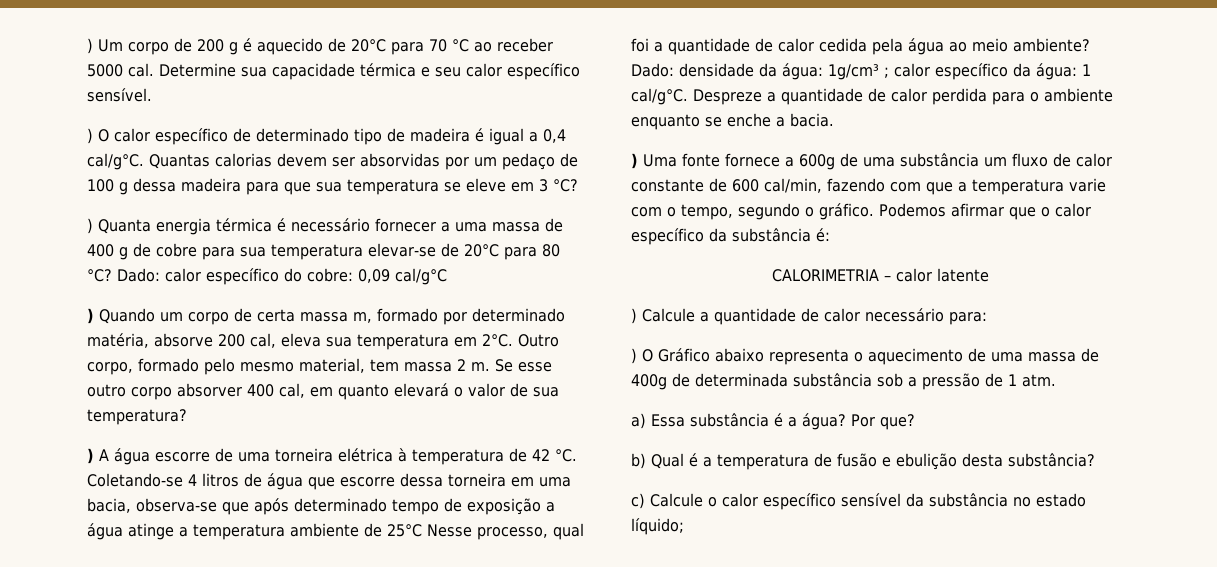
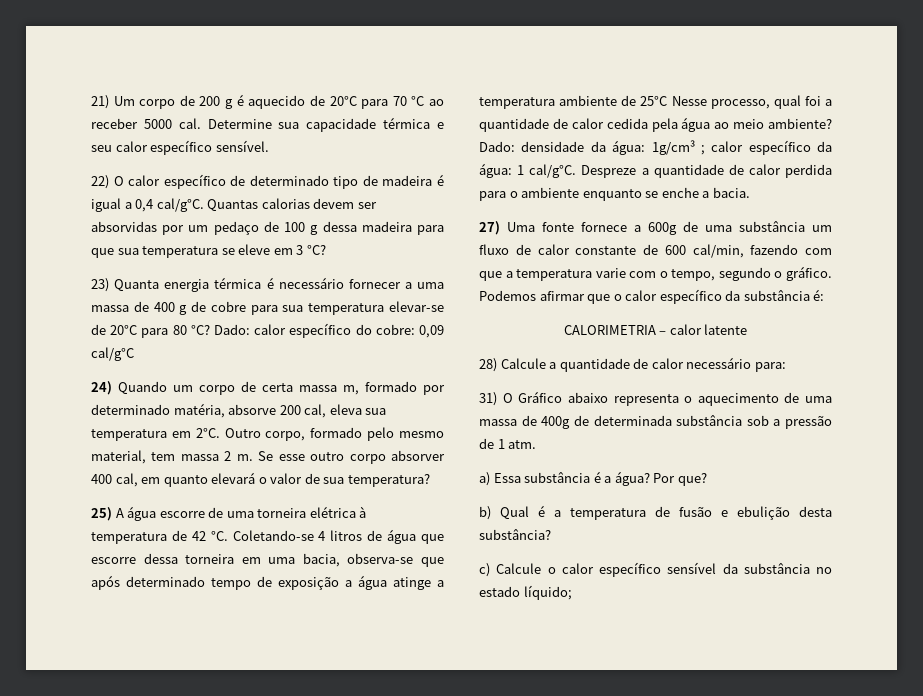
[87,38,93,54] ) -> [91,95,109,109] 21)
[87,128,93,144] ) -> [91,175,109,189] 22)
[87,218,93,234] ) -> [91,278,109,292] 23)
[87,308,94,324] ) -> [91,381,112,395] 24)
[87,448,94,464] ) -> [91,507,112,521] 25)
[631,153,638,169] ) -> [479,221,500,235] 27)
[631,308,637,324] ) -> [479,358,497,372] 28)
[631,348,637,364] ) -> [479,392,497,406] 31)

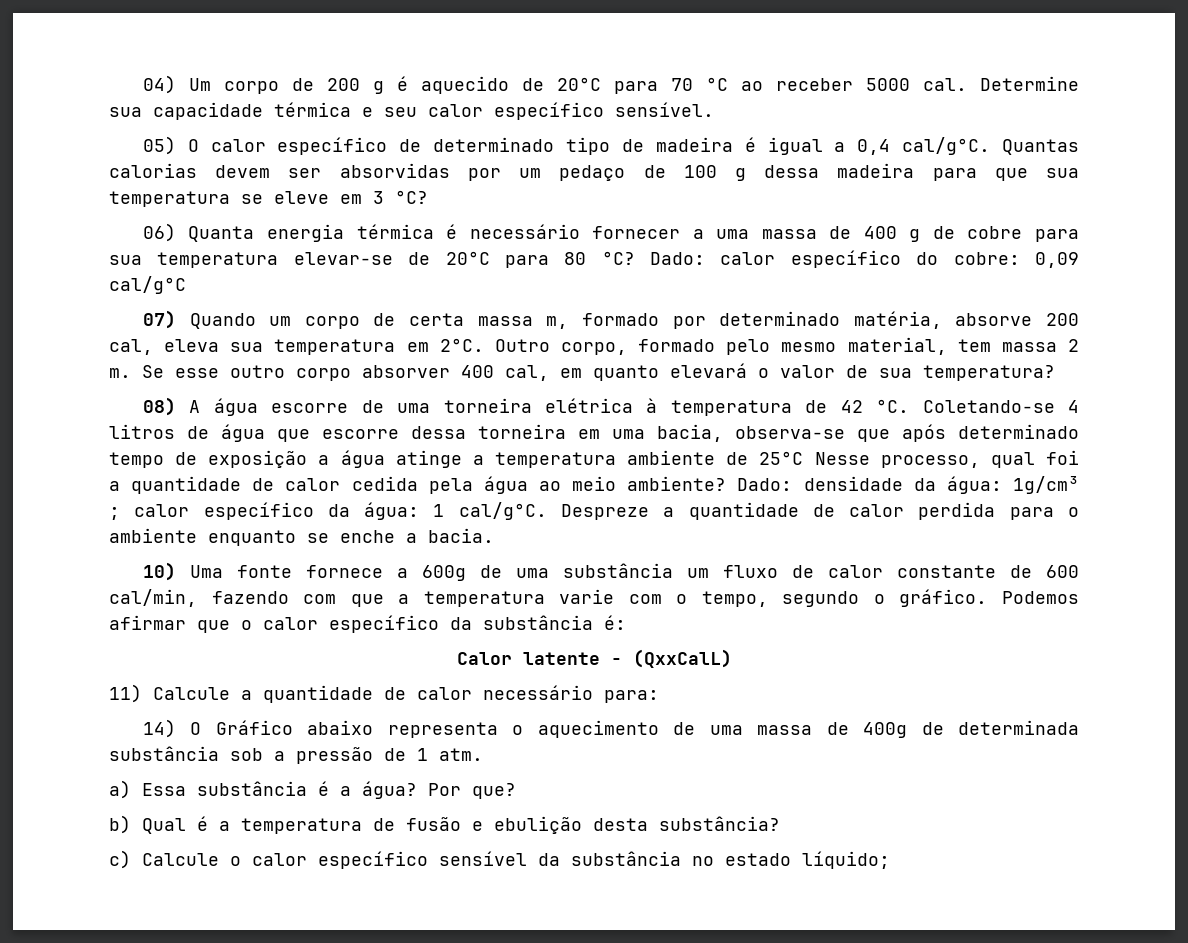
[91,95,109,109] 21) -> [142,75,176,94] 04)
[91,175,109,189] 22) -> [142,136,176,155] 05)
[91,278,109,292] 23) -> [142,223,176,242] 06)
[91,381,112,395] 24) -> [142,310,176,329] 07)
[91,507,112,521] 25) -> [142,397,176,416] 08)
[479,221,500,235] 27) -> [142,562,176,581] 10)
[563,324,748,335] [479,358,497,372] CALORIMETRIA – calor latente // 28) -> [456,649,732,668] [109,684,142,703] Calor latente - (QxxCalL) // 11)
[479,392,497,406] 31) -> [142,719,176,738] 14)

